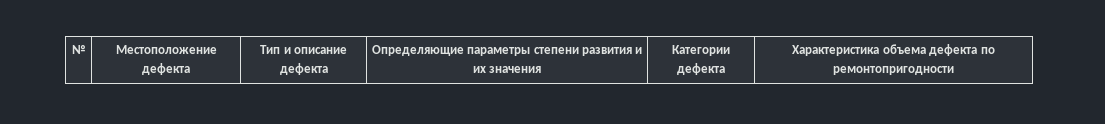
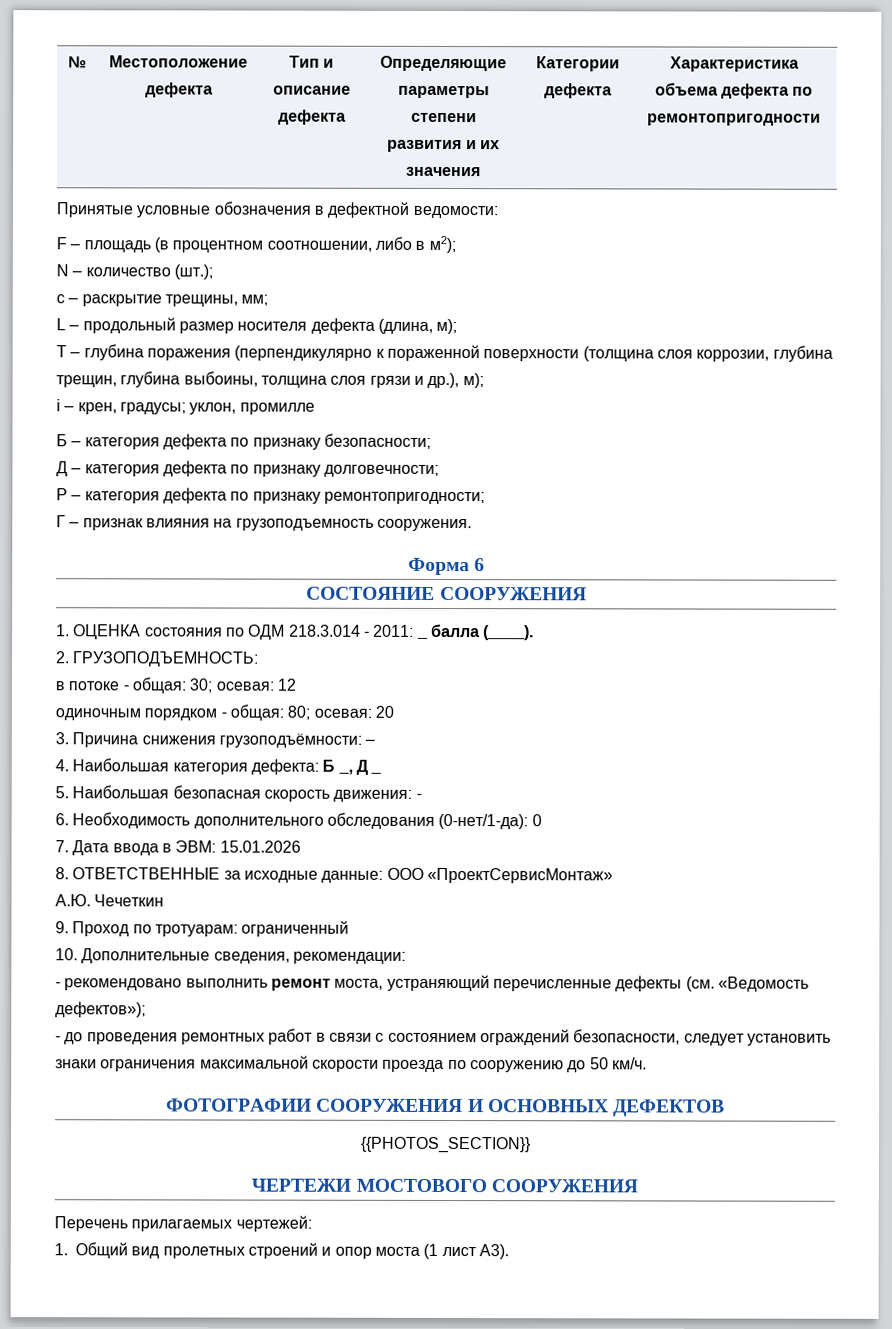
(954, 70) none -> [56,201,498,219] [56,235,456,254] [56,264,213,280] [56,294,269,307] [56,317,458,335] [56,344,833,362] [56,371,484,389] [56,399,315,415] [56,433,431,450] [56,460,439,477] [56,487,485,505] [56,515,472,532] [407,557,486,576] [306,586,587,601] [56,623,535,641] [56,651,260,667] [55,677,296,694] [55,704,394,721] [55,732,376,748] [55,758,383,775] [55,785,422,802] [55,812,542,830] [55,840,301,856] [55,867,613,884] [55,894,165,907] [55,920,350,937] [55,948,406,964] [55,974,809,992] [55,1001,146,1018] [55,1028,831,1046] [55,1055,647,1073] [165,1098,726,1117] [359,1136,532,1154] [251,1178,638,1193] [54,1215,312,1232] [54,1242,509,1260] // Принятые условные обозначения в дефектной ведомости: // F – площадь (в процентном соотношении, либо в м2); // N – количество (шт.); // с – раскрытие трещины, мм; // L – продольный размер носителя дефекта (длина, м); // T – глубина поражения (перпендикулярно к пораженной поверхности (толщина слоя коррозии, глубина трещин, глубина выбоины, толщина слоя грязи и др.), м); // i – крен, градусы; уклон, промилле // Б – категория дефекта по признаку безопасности; // Д – категория дефекта по признаку долговечности; // Р – категория дефекта по признаку ремонтопригодности; // Г – признак влияния на грузоподъемность сооружения. // Форма 6 // СОСТОЯНИЕ СООРУЖЕНИЯ // 1. ОЦЕНКА состояния по ОДМ 218.3.014 - 2011: _ балла (____). // 2. ГРУЗОПОДЪЕМНОСТЬ: // в потоке - общая: 30; осевая: 12 // одиночным порядком - общая: 80; осевая: 20 // 3. Причина снижения грузоподъёмности: – // 4. Наибольшая категория дефекта: Б _, Д _ // 5. Наибольшая безопасная скорость движения: - // 6. Необходимость дополнительного обследования (0-нет/1-да): 0 // 7. Дата ввода в ЭВМ: 15.01.2026 // 8. ОТВЕТСТВЕННЫЕ за исходные данные: ООО «ПроектСервисМонтаж» // А.Ю. Чечеткин // 9. Проход по тротуарам: ограниченный // 10. Дополнительные сведения, рекомендации: // - рекомендовано выполнить ремонт моста, устраняющий перечисленные дефекты (см. «Ведомость дефектов»); // - до проведения ремонтных работ в связи с состоянием ограждений безопасности, следует установить знаки ограничения максимальной скорости проезда по сооружению до 50 км/ч. // ФОТОГРАФИИ СООРУЖЕНИЯ И ОСНОВНЫХ ДЕФЕКТОВ // {{PHOTOS_SECTION}} // ЧЕРТЕЖИ МОСТОВОГО СООРУЖЕНИЯ // Перечень прилагаемых чертежей: // 1. Общий вид пролетных строений и опор моста (1 лист А3).

